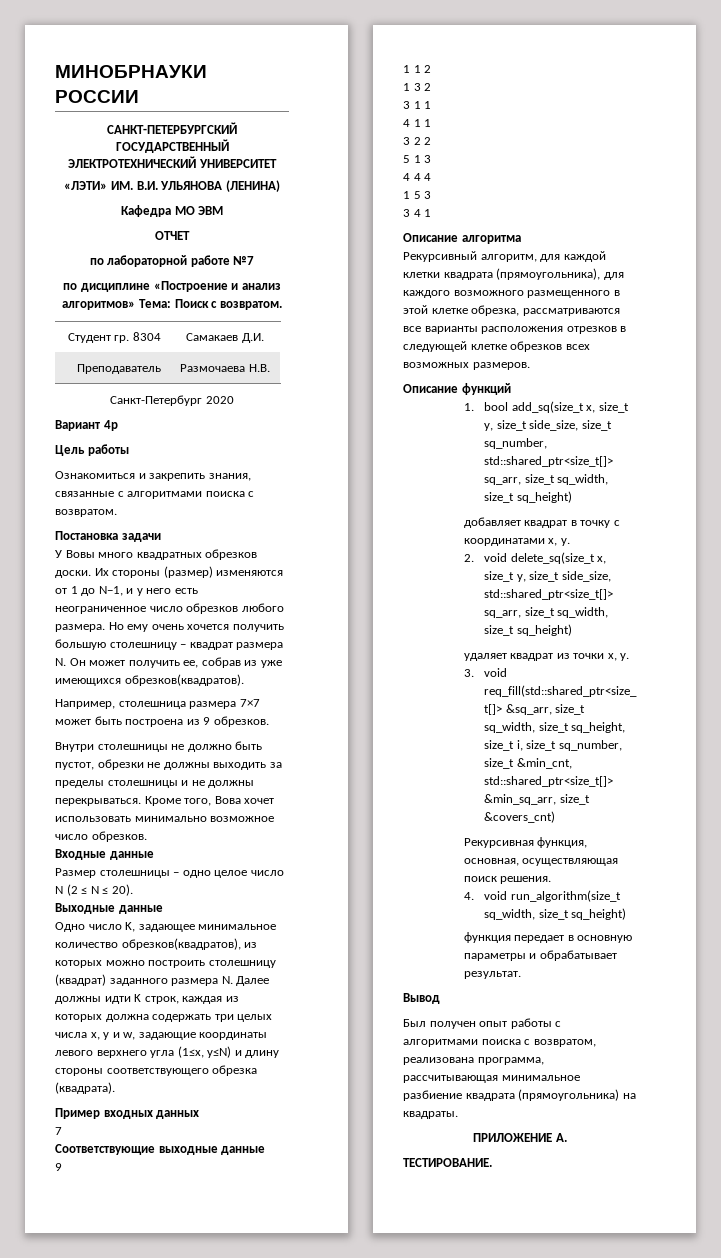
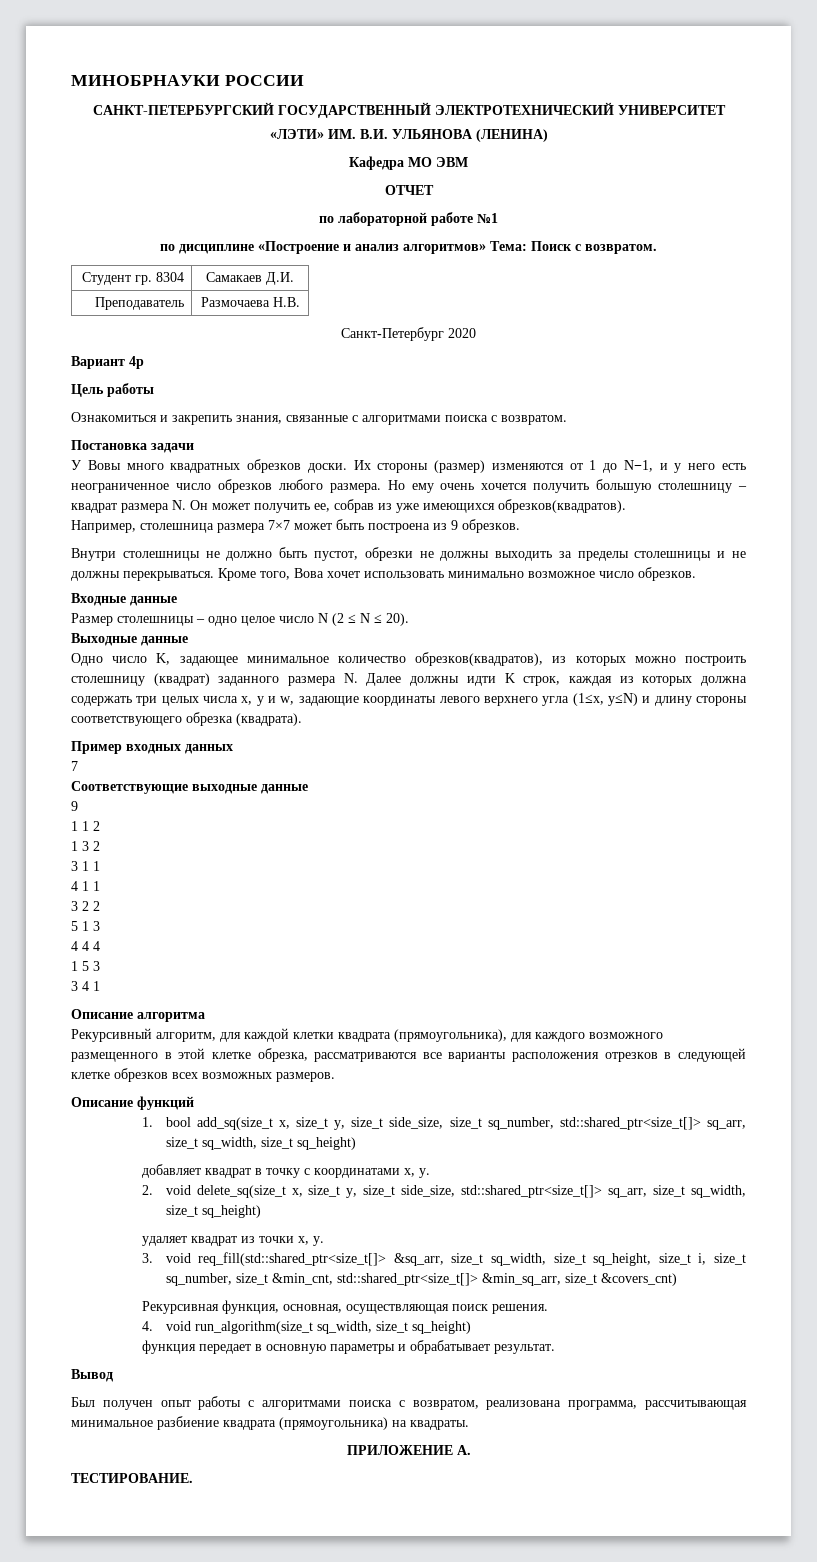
[233,256,255,265] №7 -> [477,213,498,223] №1

